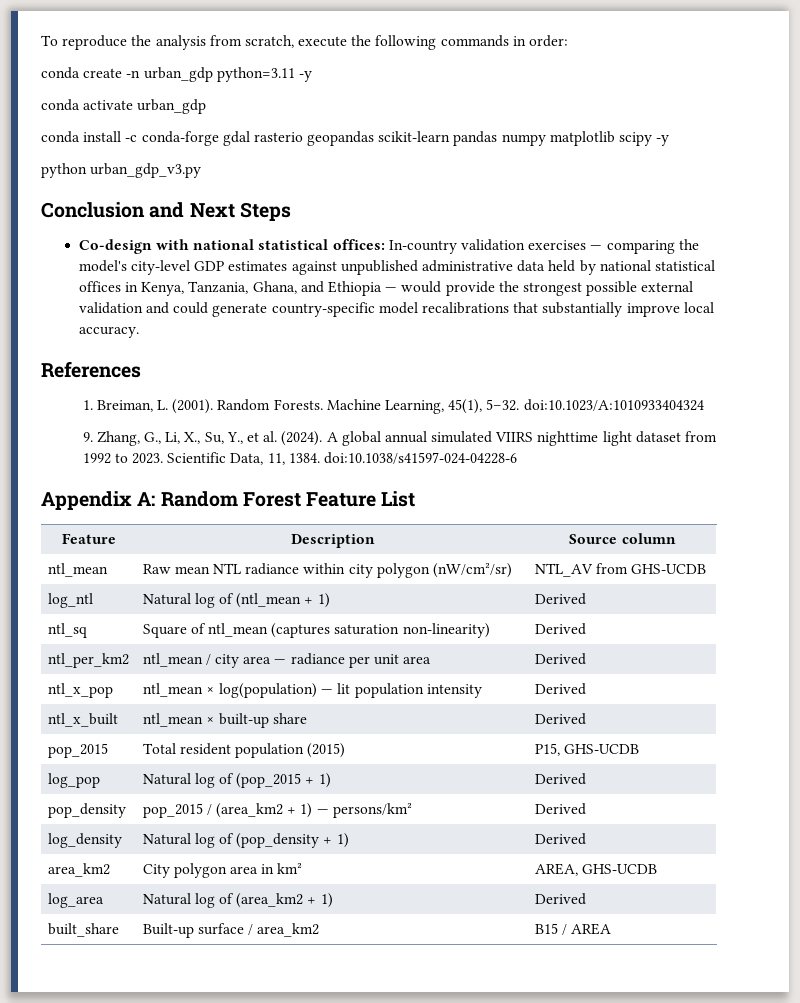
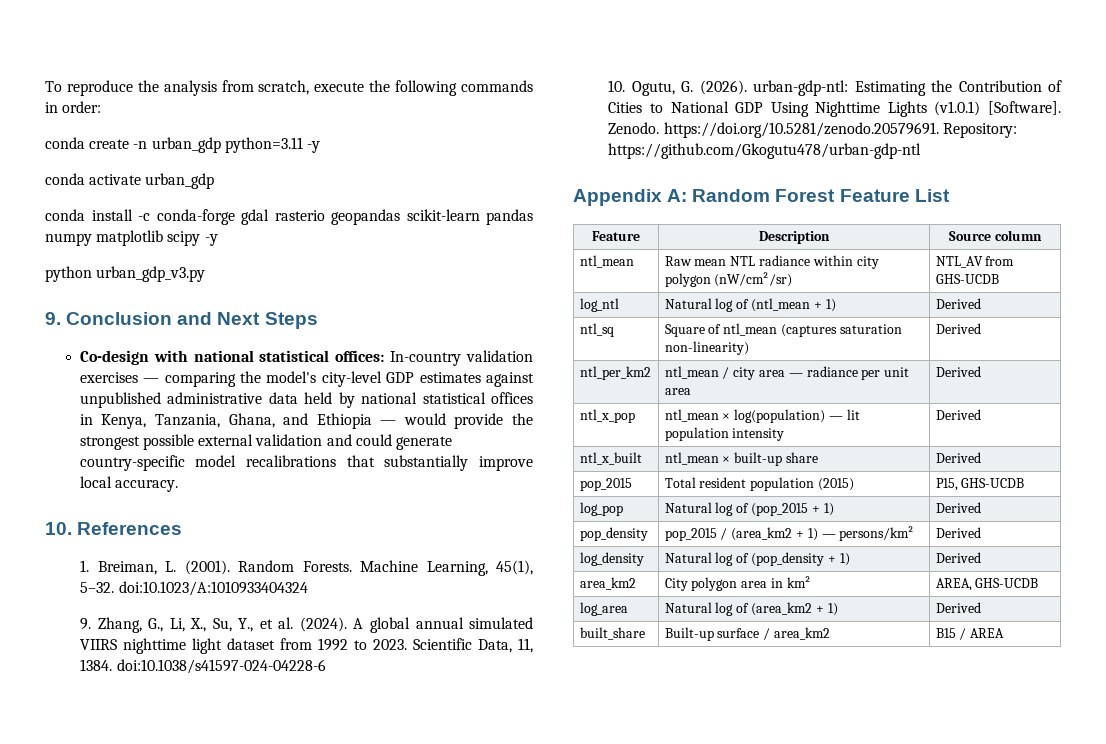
(202, 170) none -> [45,312,61,325] 9.
(139, 332) none -> [45,522,72,535] 10.
(518, 458) none -> [608,80,1062,96] [608,101,1061,117] [608,122,1017,138] [608,143,922,159] // 10. Ogutu, G. (2026). urban-gdp-ntl: Estimating the Contribution of Cities to National GDP Using Nighttime Lights (v1.0.1) [Software]. Zenodo. https://doi.org/10.5281/zenodo.20579691. Repository: https://github.com/Gkogutu478/urban-gdp-ntl

